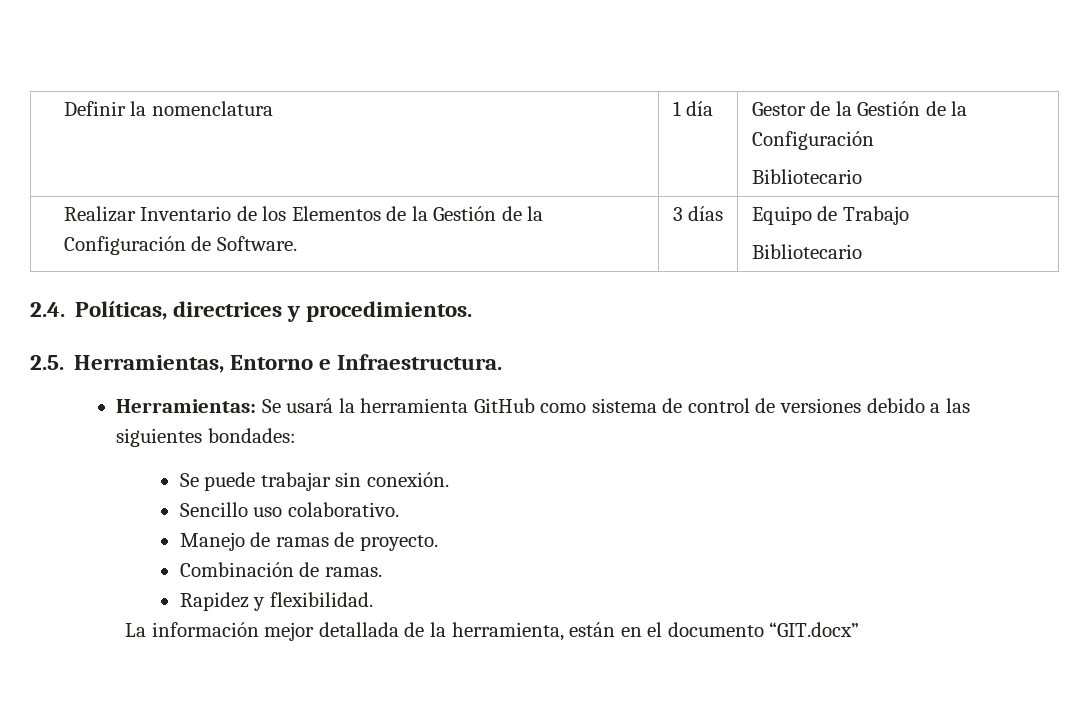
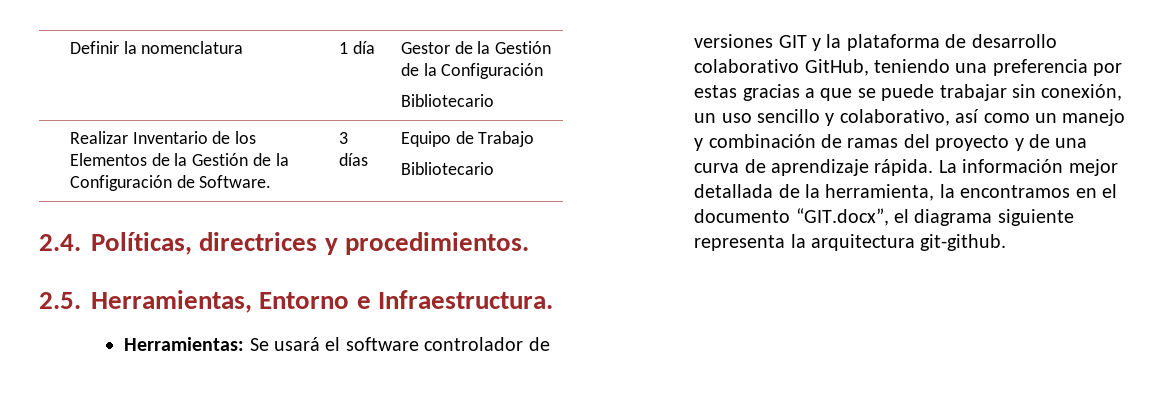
[338,398,970,413] [116,428,296,447] [179,472,449,491] [179,502,399,517] [179,532,438,551] [179,562,382,577] [179,592,373,611] la herramienta GitHub como sistema de control de versiones debido a las siguientes bondades: // Se puede trabajar sin conexión. // Sencillo uso colaborativo. // Manejo de ramas de proyecto. // Combinación de ramas. // Rapidez y flexibilidad. // -> [325,337,550,351] [694,34,1057,51] [694,59,1123,76] [694,84,1123,101] [694,109,1126,126] [694,134,1088,151] [694,159,934,176] el software controlador de versiones GIT y la plataforma de desarrollo colaborativo GitHub, teniendo una preferencia por estas gracias a que se puede trabajar sin conexión, un uso sencillo y colaborativo, así como un manejo y combinación de ramas del proyecto y de una curva de aprendizaje rápida.
[569,622,616,637] están -> [939,184,1071,198] la encontramos
[769,622,860,637] “GIT.docx” -> [795,208,1074,226] [694,234,1007,251] “GIT.docx”, el diagrama siguiente representa la arquitectura git-github.

